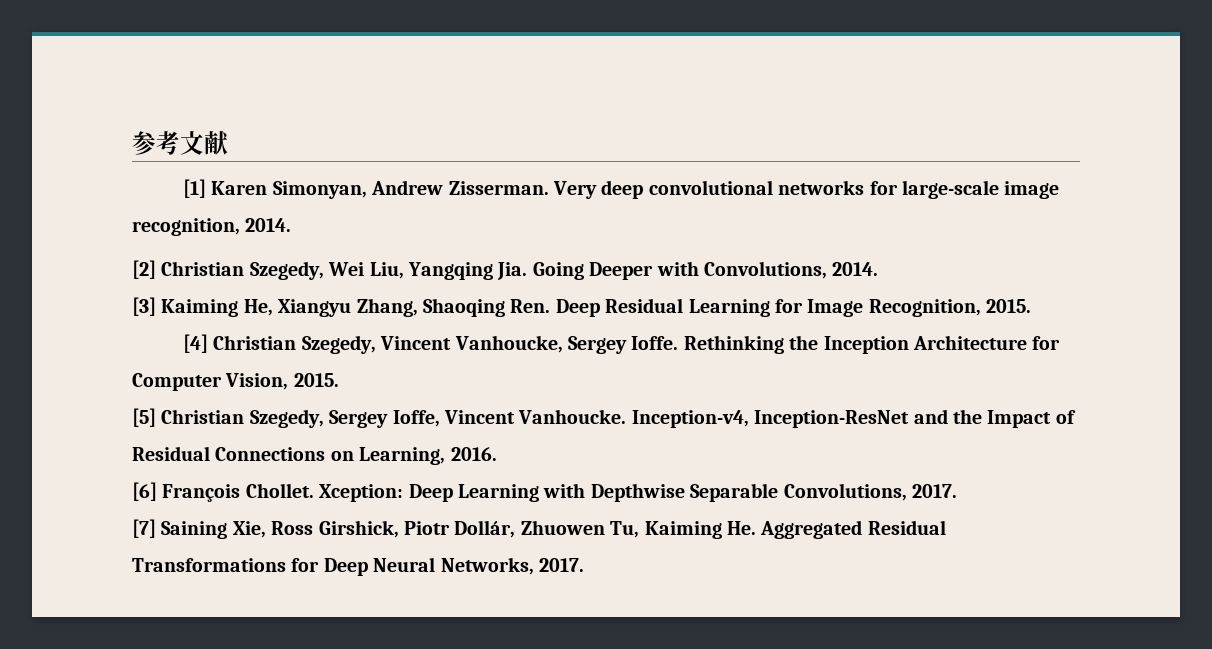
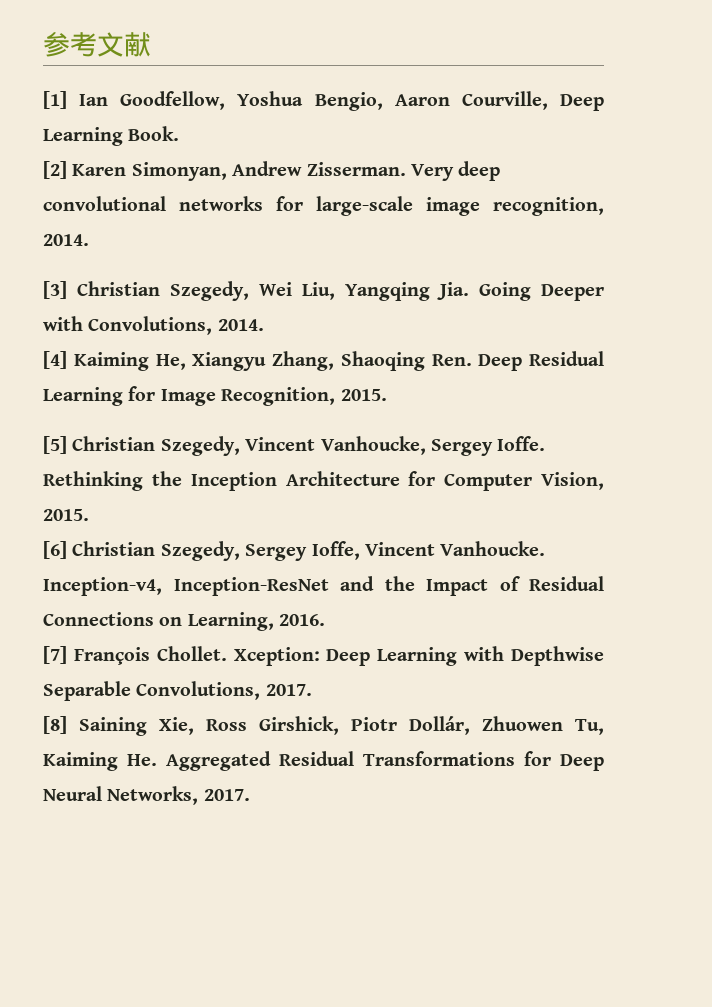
(207, 188) none -> [79,91,604,111] [43,126,180,146] [43,161,67,179] Ian Goodfellow, Yoshua Bengio, Aaron Courville, Deep Learning Book. // [2]
[132,260,156,279] [2] -> [43,281,67,299] [3]
[132,297,156,316] [3] -> [43,351,67,369] [4]
[183,334,209,353] [4] -> [43,436,67,454] [5]
[132,408,156,427] [5] -> [43,541,67,559] [6]
[132,482,157,501] [6] -> [43,646,67,664] [7]
[132,519,156,538] [7] -> [43,716,67,734] [8]

